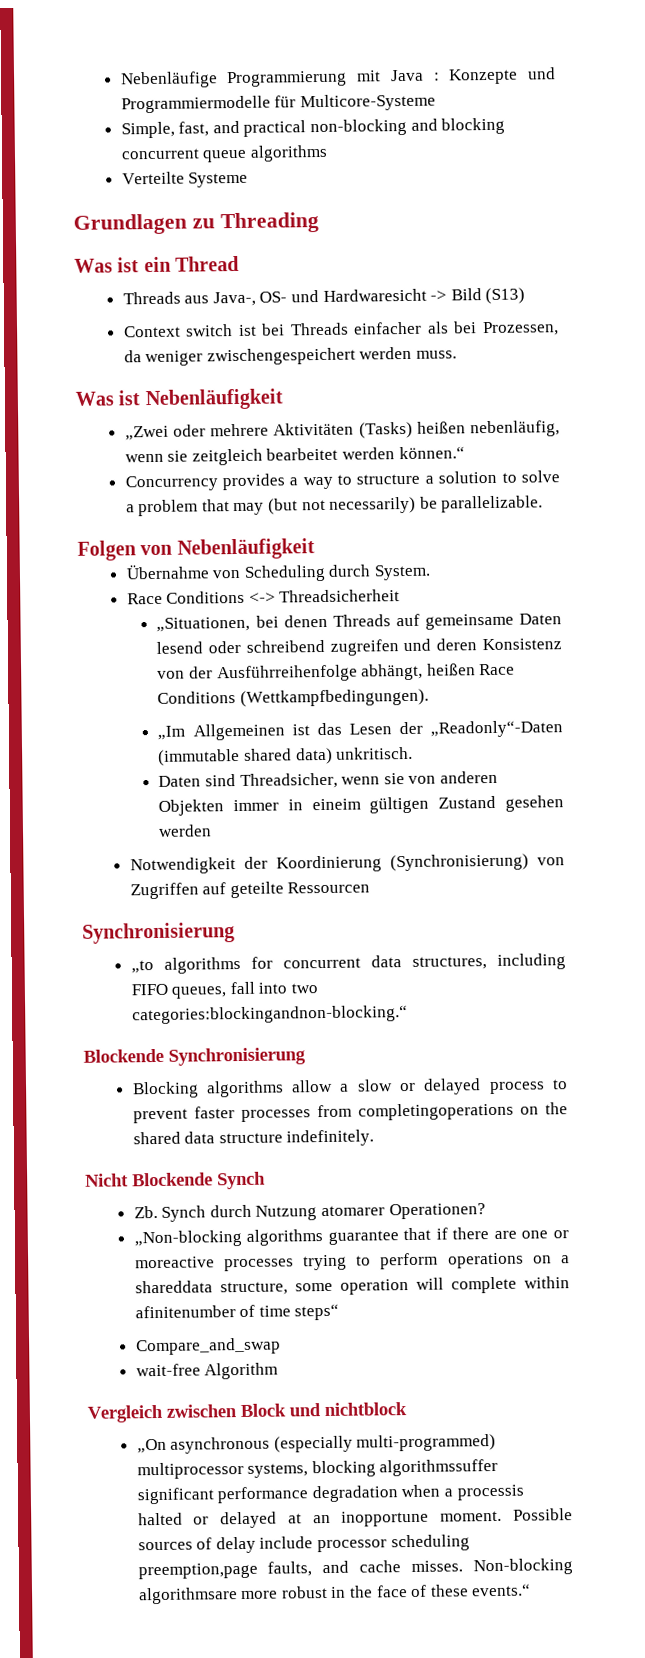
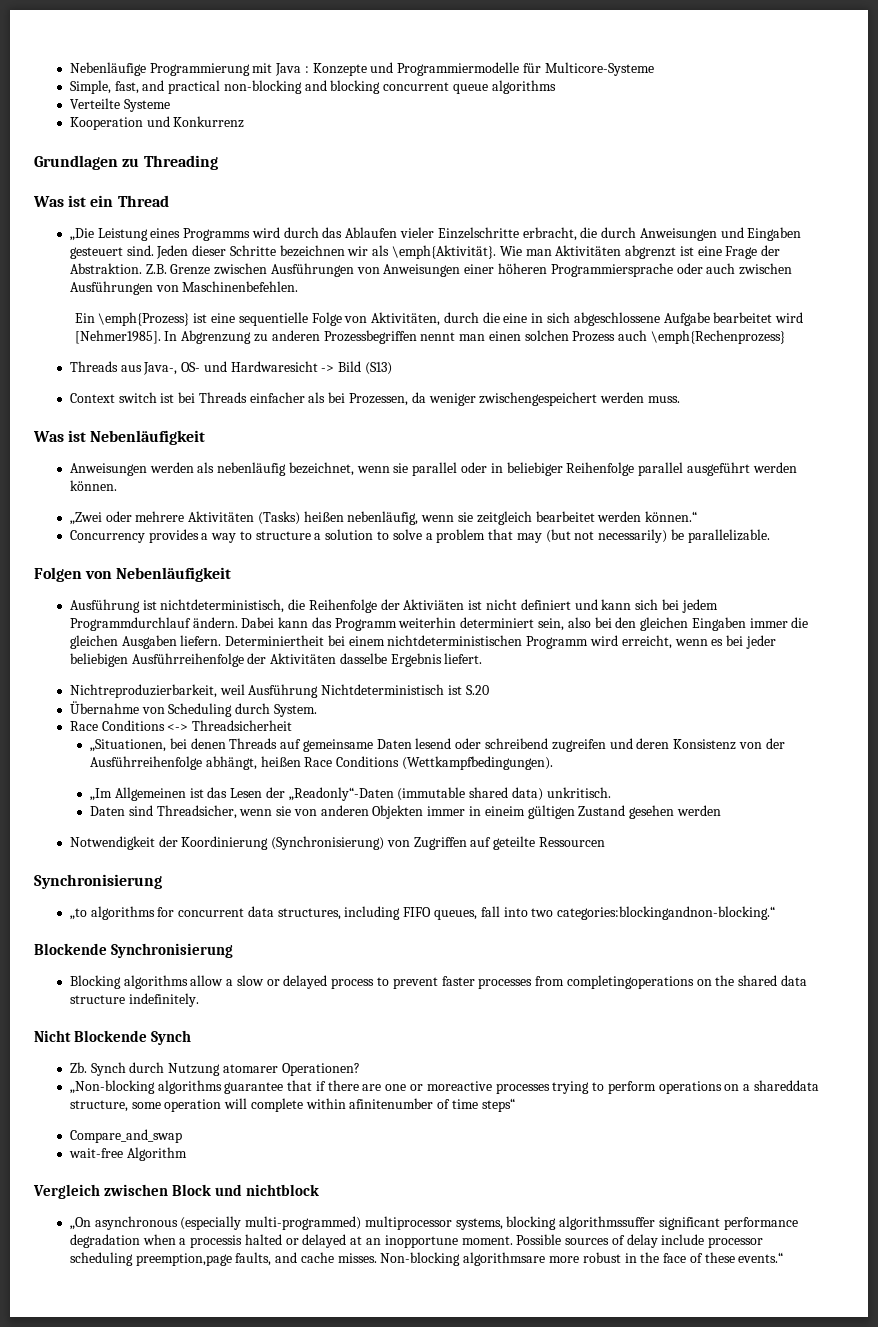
(249, 179) none -> [69,116,245,130] // Kooperation und Konkurrenz
(240, 263) none -> [69,227,802,241] [69,245,781,259] [69,263,793,277] [69,281,299,295] [74,312,804,326] [74,330,785,344] // „Die Leistung eines Programms wird durch das Ablaufen vieler Einzelschritte erbracht, die durch Anweisungen und Eingaben gesteuert sind. Jeden dieser Schritte bezeichnen wir als \emph{Aktivität}. Wie man Aktivitäten abgrenzt ist eine Frage der Abstraktion. Z.B. Grenze zwischen Ausführungen von Anweisungen einer höheren Programmiersprache oder auch zwischen Ausführungen von Maschinenbefehlen. // Ein \emph{Prozess} ist eine sequentielle Folge von Aktivitäten, durch die eine in sich abgeschlossene Aufgabe bearbeitet wird [Nehmer1985]. In Abgrenzung zu anderen Prozessbegriffen nennt man einen solchen Prozess auch \emph{Rechenprozess}
(284, 399) none -> [69,462,797,476] [69,480,117,491] // Anweisungen werden als nebenläufig bezeichnet, wenn sie parallel oder in beliebiger Reihenfolge parallel ausgeführt werden können.
(315, 549) none -> [69,599,718,613] [69,617,809,631] [69,635,776,649] [69,653,483,667] [69,684,489,698] // Ausführung ist nichtdeterministisch, die Reihenfolge der Aktiviäten ist nicht definiert und kann sich bei jedem Programmdurchlauf ändern. Dabei kann das Programm weiterhin determiniert sein, also bei den gleichen Eingaben immer die gleichen Ausgaben liefern. Determiniertheit bei einem nichtdeterministischen Programm wird erreicht, wenn es bei jeder beliebigen Ausführreihenfolge der Aktivitäten dasselbe Ergebnis liefert. // Nichtreproduzierbarkeit, weil Ausführung Nichtdeterministisch ist S.20

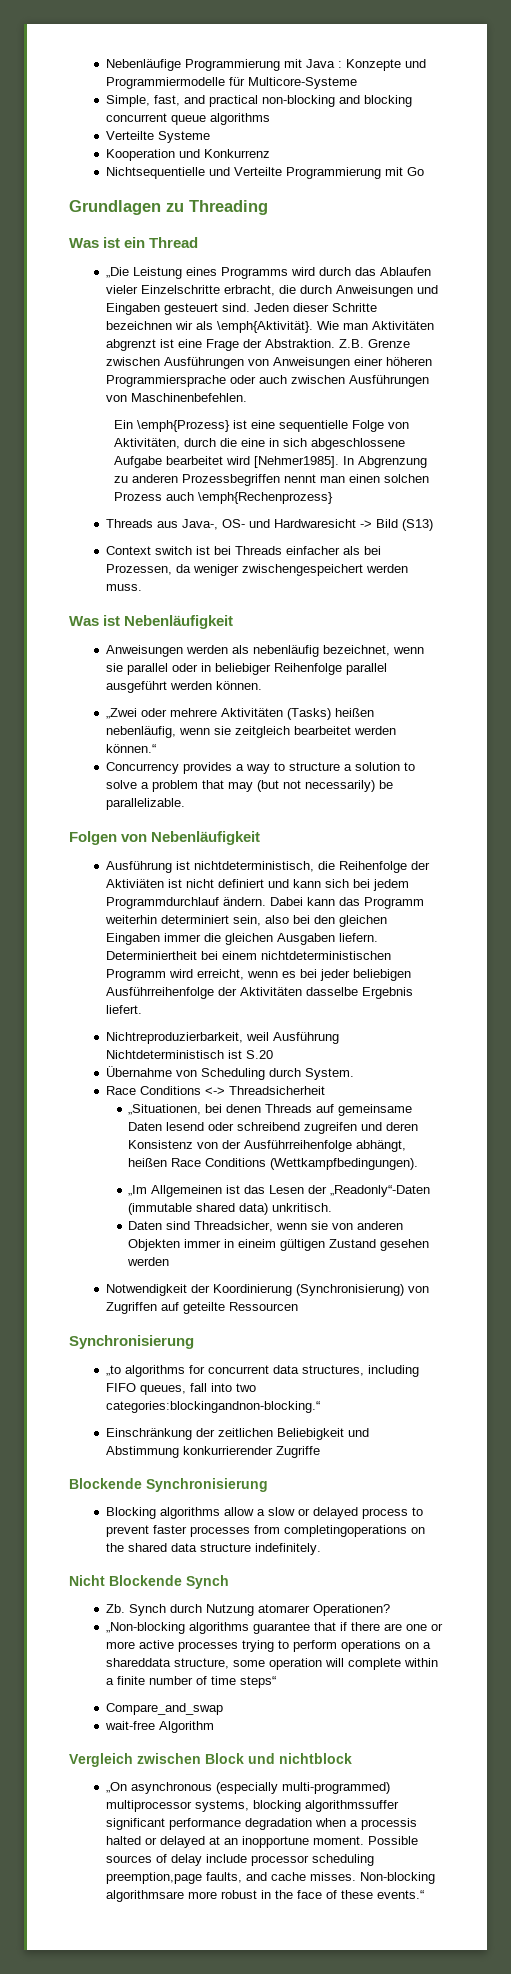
(245, 122) none -> [105,167,424,179] // Nichtsequentielle und Verteilte Programmierung mit Go
(776, 913) none -> [105,1428,369,1440] [105,1446,320,1458] // Einschränkung der zeitlichen Beliebigkeit und Abstimmung konkurrierender Zugriffe
[426,1081,492,1091] moreactive -> [105,1640,174,1649] more active
[349,1098,434,1109] afinitenumber -> [105,1676,193,1685] a finite number

